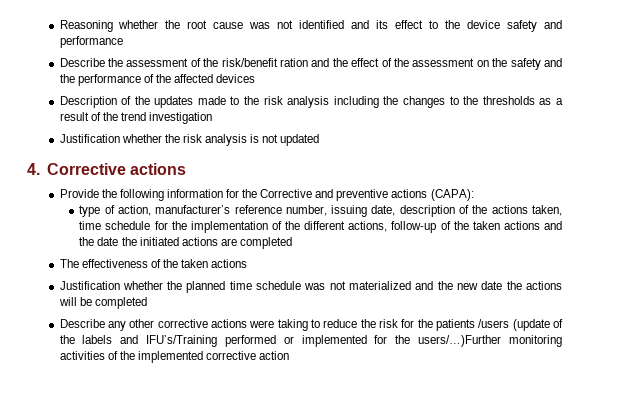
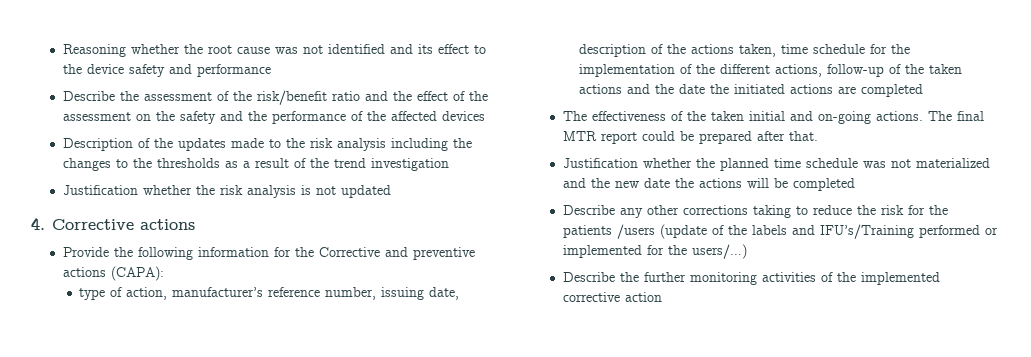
[279,58,308,67] ration -> [331,91,360,101] ratio
[211,259,248,268] actions -> [748,111,984,124] [562,131,818,144] initial and on-going actions. The final MTR report could be prepared after that.
[157,319,275,328] corrective actions were -> [682,205,748,215] corrections
[418,335,502,347] users/…)Further -> [691,244,747,259] [562,272,686,282] users/…) // Describe the further

